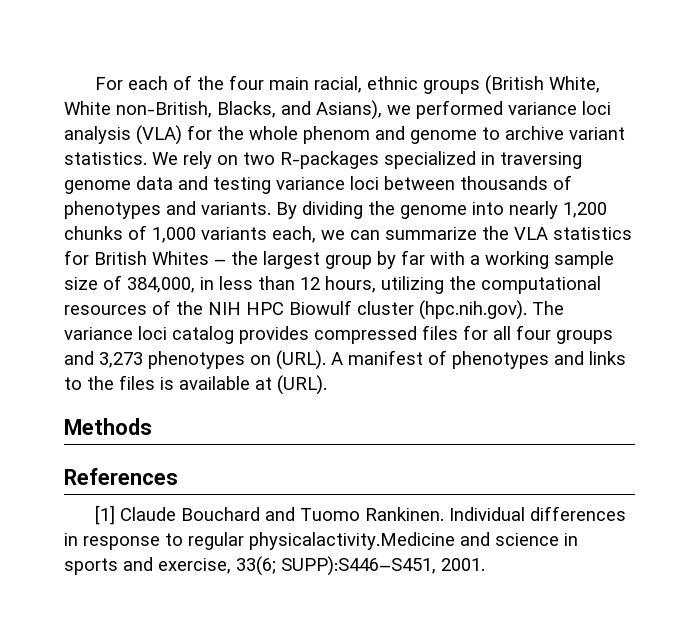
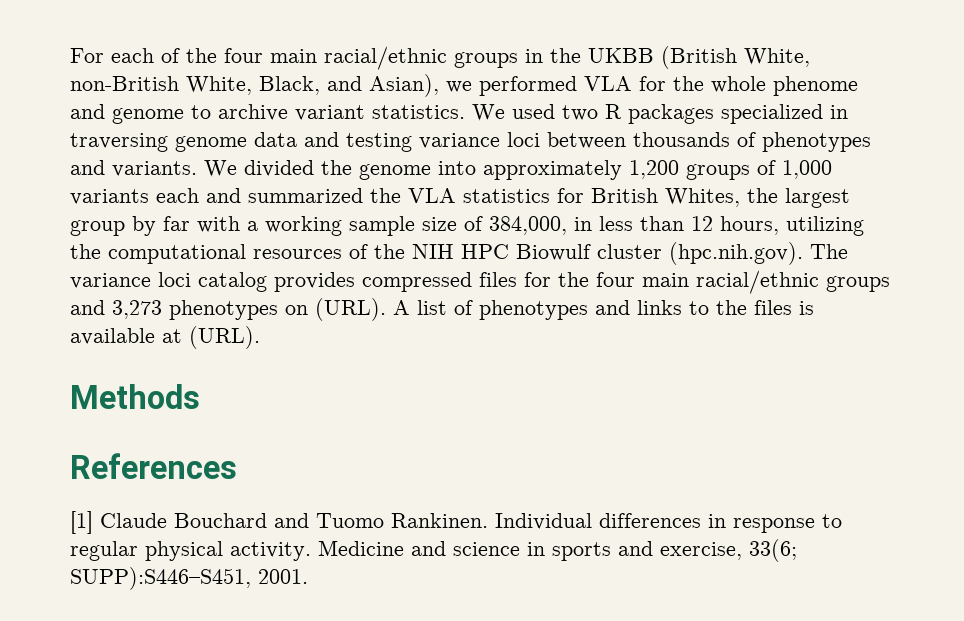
[314,75,601,95] [64,100,611,120] [64,125,182,145] racial, ethnic groups (British White, White non-British, Blacks, and Asians), we performed variance loci analysis (VLA) -> [324,46,810,70] [70,74,632,97] racial/ethnic groups in the UKBB (British White, non-British White, Black, and Asian), we performed VLA
[303,126,370,144] phenom -> [773,76,858,96] phenome
[183,151,379,169] rely on two R-packages -> [512,104,714,124] used two R packages
[276,201,363,219] By dividing -> [204,160,314,177] We divided
[509,201,607,219] [64,225,477,243] nearly 1,200 chunks of 1,000 variants each, we can summarize -> [483,160,832,180] [70,188,363,205] approximately 1,200 groups of 1,000 variants each and summarized
[152,251,226,265] Whites – -> [665,188,740,207] Whites,
[493,325,551,340] all four -> [558,270,819,294] the four main racial/ethnic
[348,350,423,365] manifest -> [417,300,447,315] list
[249,532,455,550] physicalactivity.Medicine -> [145,540,404,561] physical activity. Medicine

